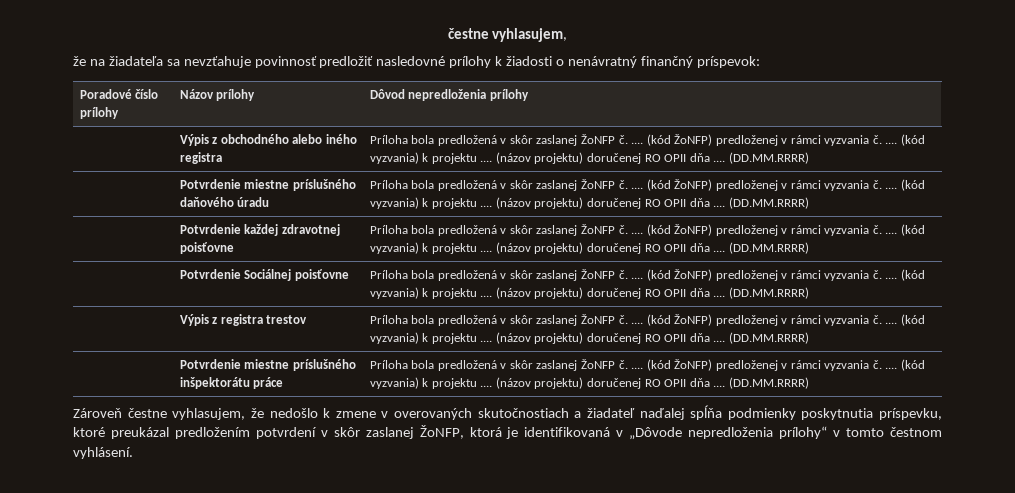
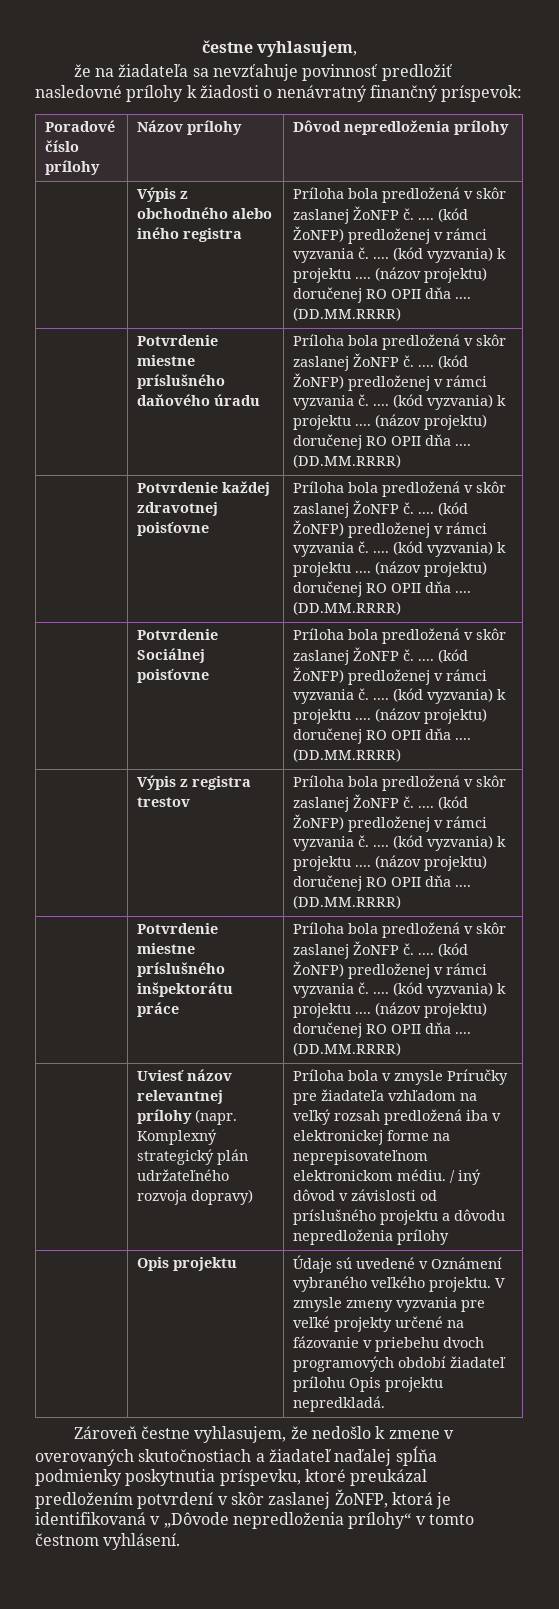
(809, 383) none -> [136,1069,232,1081] [136,1090,223,1104] [136,1109,237,1125] [136,1129,217,1145] [136,1149,248,1165] [136,1169,229,1181] [136,1189,253,1205] [292,1069,508,1085] [292,1089,477,1105] [292,1109,501,1125] [292,1130,450,1145] [292,1150,428,1165] [292,1169,481,1185] [292,1189,437,1201] [292,1209,505,1225] [292,1229,449,1245] [136,1257,237,1271] [292,1255,502,1273] [292,1276,505,1292] [292,1297,485,1312] [292,1316,464,1332] [292,1336,484,1352] [292,1356,506,1372] [292,1376,443,1392] [292,1396,385,1412] // | Uviesť názov relevantnej prílohy (napr. Komplexný strategický plán udržateľného rozvoja dopravy) | Príloha bola v zmysle Príručky pre žiadateľa vzhľadom na veľký rozsah predložená iba v elektronickej forme na neprepisovateľnom elektronickom médiu. / iný dôvod v závislosti od príslušného projektu a dôvodu nepredloženia prílohy // | Opis projektu | Údaje sú uvedené v Oznámení vybraného veľkého projektu. V zmysle zmeny vyzvania pre veľké projekty určené na fázovanie v priebehu dvoch programových období žiadateľ prílohu Opis projektu nepredkladá.

